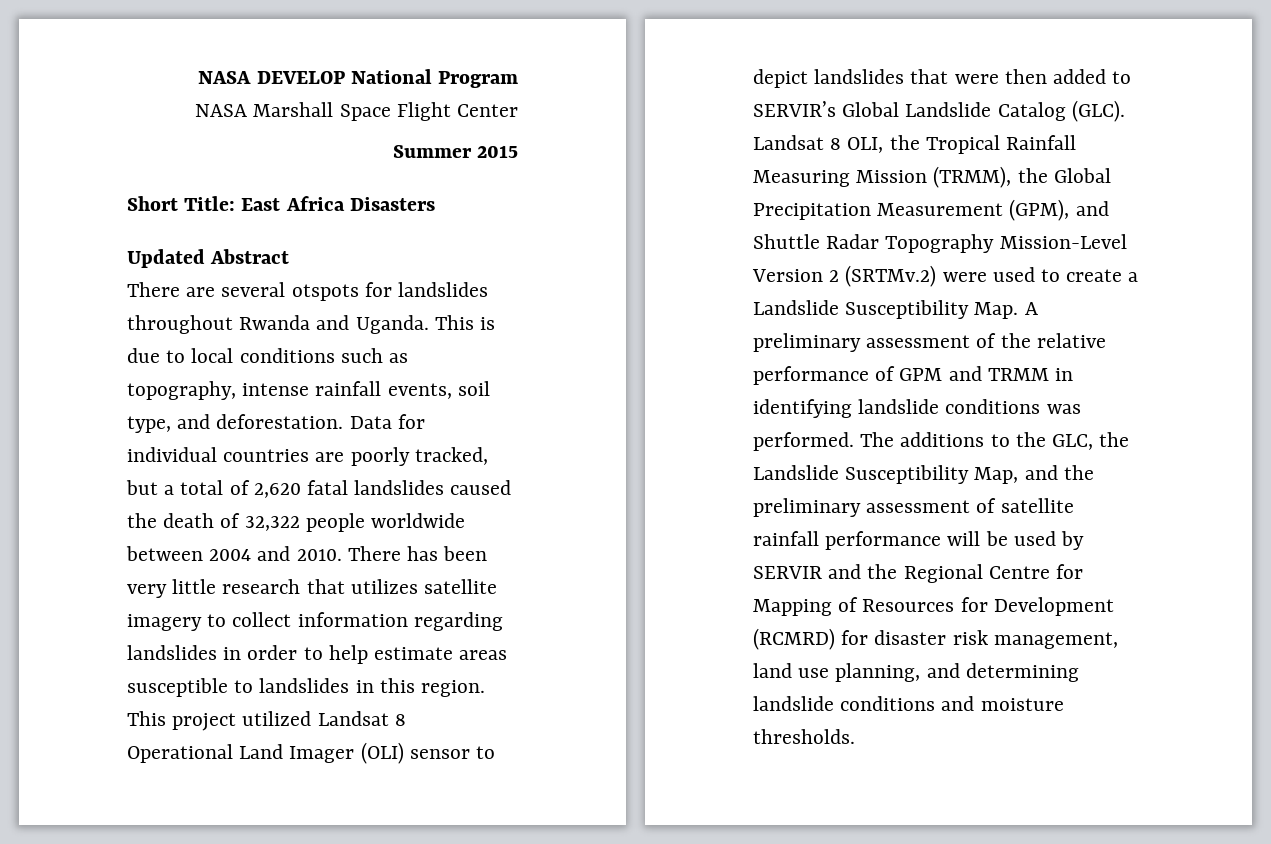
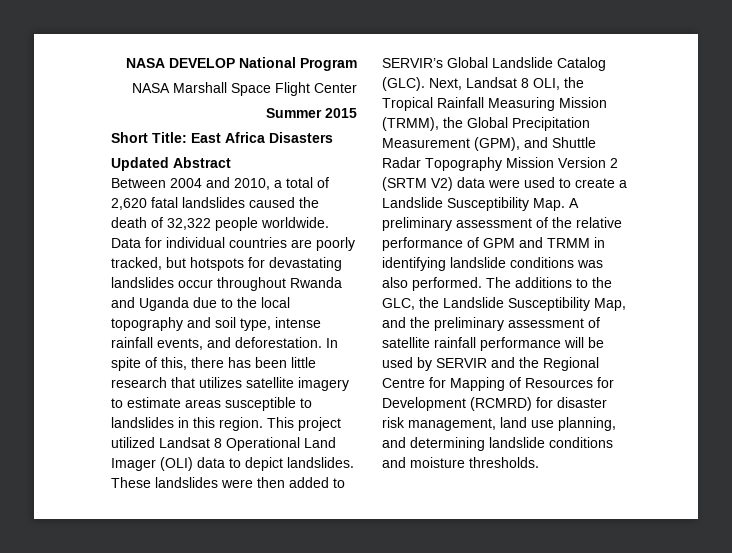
[127,282,489,301] [127,315,496,334] [127,348,409,363] [127,381,490,400] [127,414,425,433] [127,447,488,466] [126,480,158,495] There are several otspots for landslides throughout Rwanda and Uganda. This is due to local conditions such as topography, intense rainfall events, soil type, and deforestation. Data for individual countries are poorly tracked, but -> [111,177,270,190] Between 2004 and 2010,
[371,513,466,528] [126,546,401,561] worldwide between 2004 and 2010. There -> [261,217,329,228] [111,237,355,251] [111,257,342,271] [111,277,342,291] [111,297,290,311] [111,317,321,331] [111,337,338,350] [111,357,224,371] worldwide. Data for individual countries are poorly tracked, but hotspots for devastating landslides occur throughout Rwanda and Uganda due to the local topography and soil type, intense rainfall events, and deforestation. In spite of this, there
[127,584,167,598] very -> (287, 362) none
[232,612,503,631] [127,645,368,664] collect information regarding landslides in order to help -> (123, 403) none
[409,749,470,759] sensor -> [197,457,225,468] data
[814,69,949,84] landslides that -> [287,457,354,468] [111,477,218,488] landslides. These landslides
(1125, 111) none -> [429,78,462,90] Next,
[999,234,1127,249] Mission-Level -> [506,157,554,168] Mission
[845,265,937,287] (SRTMv.2) -> [382,177,485,191] (SRTM V2) data
(1081, 409) none -> [382,277,408,288] also

